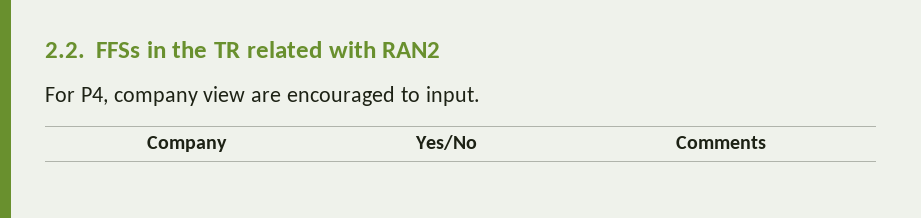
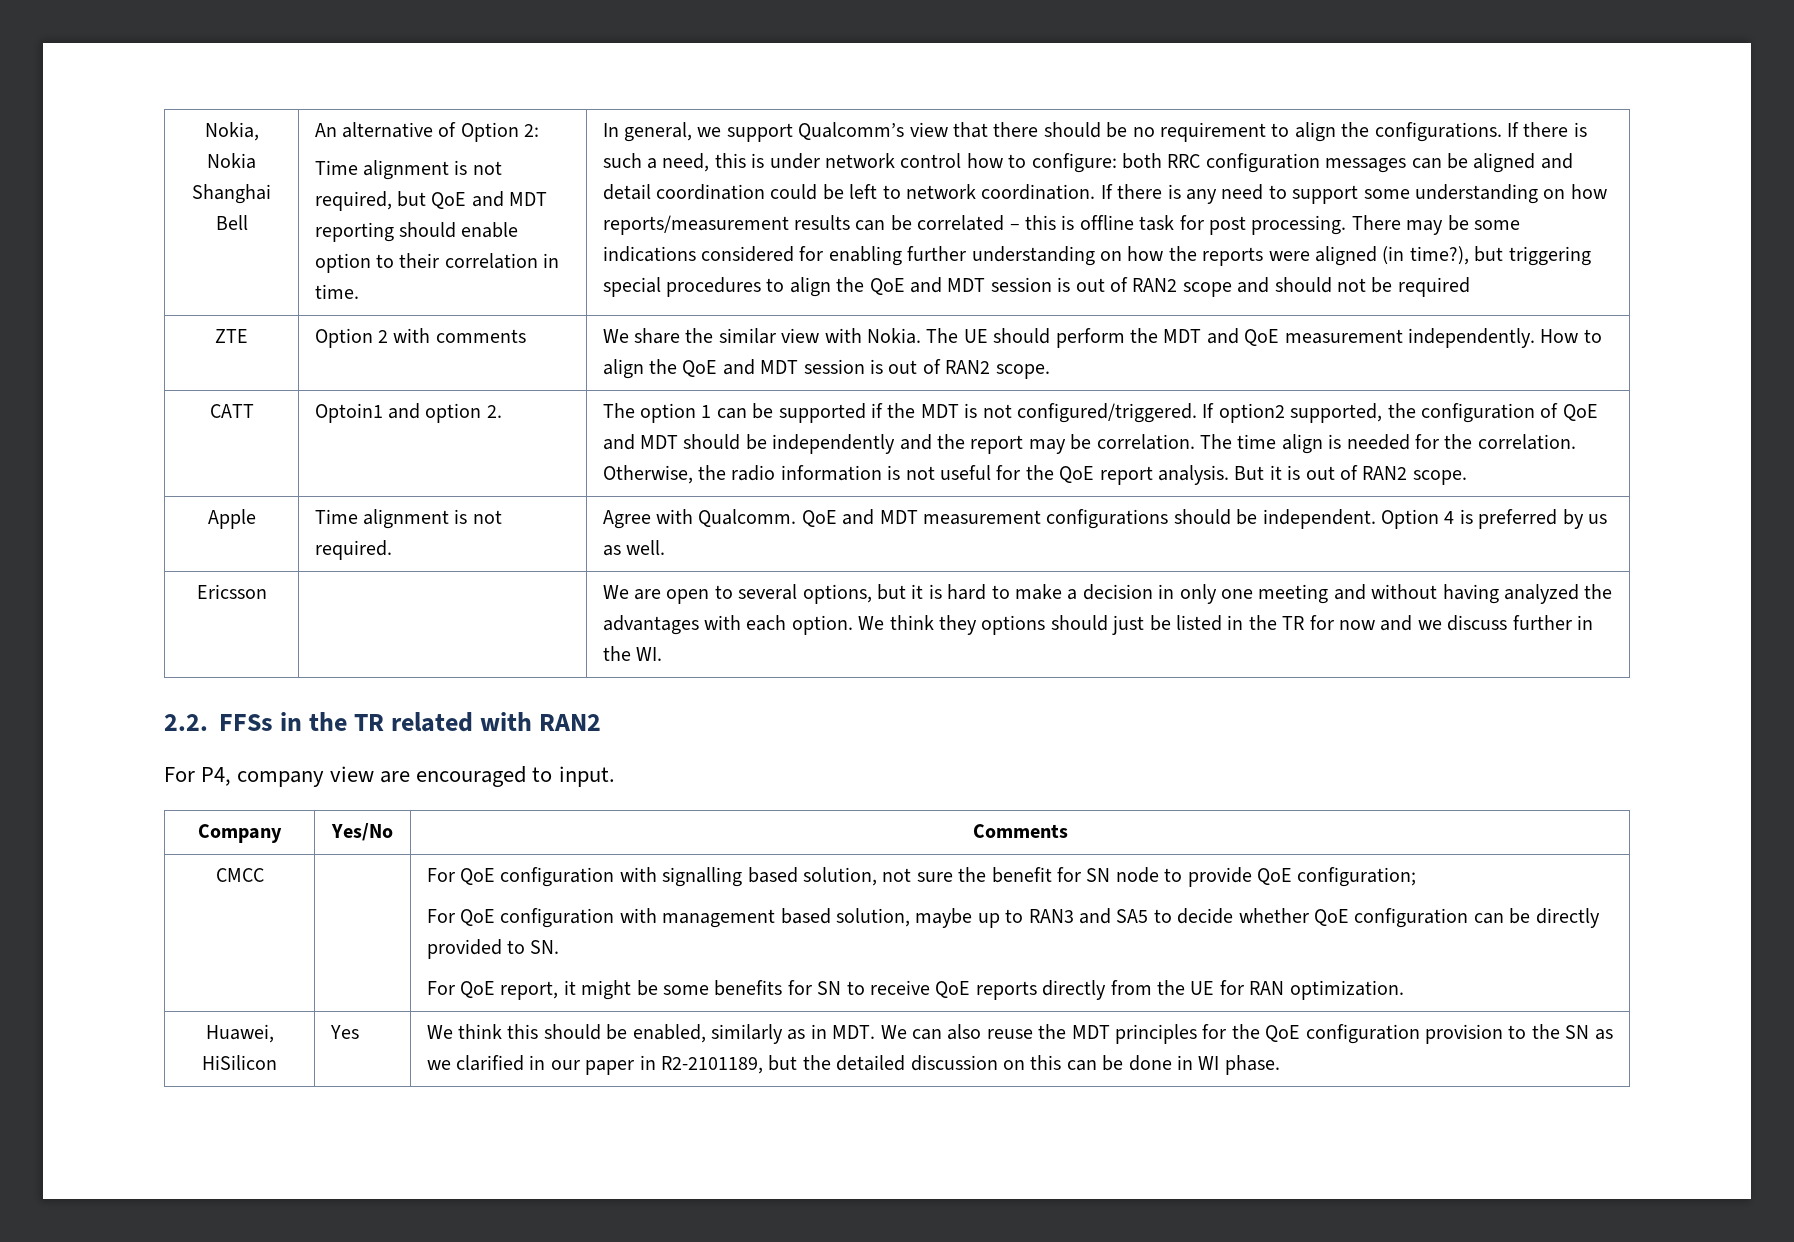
(45, 50) none -> [204,122,259,141] [207,153,256,169] [192,184,271,204] [215,215,248,230] [314,122,540,142] [314,160,502,180] [314,191,548,211] [314,222,519,242] [314,253,560,273] [314,284,359,299] [602,122,1587,142] [602,153,1573,173] [602,184,1607,204] [602,215,1521,235] [602,246,1591,266] [602,277,1470,297] [215,329,248,343] [314,328,526,348] [602,328,1602,348] [602,359,1050,379] [209,404,254,418] [314,403,502,423] [602,403,1598,423] [602,434,1576,454] [602,465,1467,485] [207,509,256,529] [314,509,502,529] [314,540,392,560] [602,509,1608,529] [602,540,666,556] [196,584,267,599] [602,584,1613,604] [602,615,1594,635] [602,646,663,661] Nokia, Nokia Shanghai Bell | An alternative of Option 2: // Time alignment is not required, but QoE and MDT reporting should enable option to their correlation in time. | In general, we support Qualcomm’s view that there should be no requirement to align the configurations. If there is such a need, this is under network control how to configure: both RRC configuration messages can be aligned and detail coordination could be left to network coordination. If there is any need to support some understanding on how reports/measurement results can be correlated – this is offline task for post processing. There may be some indications considered for enabling further understanding on how the reports were aligned (in time?), but triggering special procedures to align the QoE and MDT session is out of RAN2 scope and should not be required // ZTE | Option 2 with comments | We share the similar view with Nokia. The UE should perform the MDT and QoE measurement independently. How to align the QoE and MDT session is out of RAN2 scope. // CATT | Optoin1 and option 2. | The option 1 can be supported if the MDT is not configured/triggered. If option2 supported, the configuration of QoE and MDT should be independently and the report may be correlation. The time align is needed for the correlation. Otherwise, the radio information is not useful for the QoE report analysis. But it is out of RAN2 scope. // Apple | Time alignment is not required. | Agree with Qualcomm. QoE and MDT measurement configurations should be independent. Option 4 is preferred by us as well. // Ericsson | | We are open to several options, but it is hard to make a decision in only one meeting and without having analyzed the advantages with each option. We think they options should just be listed in the TR for now and we discuss further in the WI. //
(766, 142) none -> [215,868,264,882] [426,867,1417,887] [426,908,1600,928] [426,939,560,959] [426,980,1404,1000] [205,1024,274,1043] [202,1055,277,1070] [329,1025,359,1039] [426,1024,1613,1044] [426,1055,1280,1075] // CMCC | | For QoE configuration with signalling based solution, not sure the benefit for SN node to provide QoE configuration; // For QoE configuration with management based solution, maybe up to RAN3 and SA5 to decide whether QoE configuration can be directly provided to SN. // For QoE report, it might be some benefits for SN to receive QoE reports directly from the UE for RAN optimization. // Huawei, HiSilicon | Yes | We think this should be enabled, similarly as in MDT. We can also reuse the MDT principles for the QoE configuration provision to the SN as we clarified in our paper in R2-2101189, but the detailed discussion on this can be done in WI phase.

